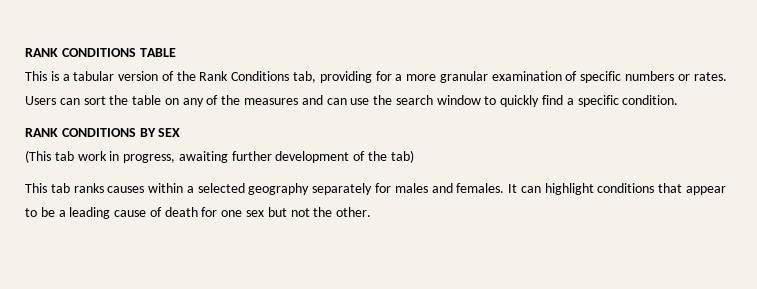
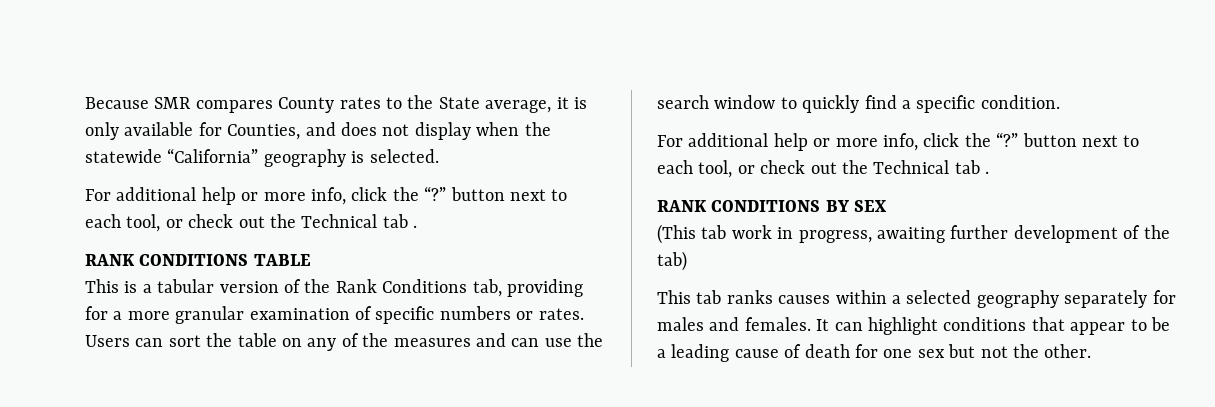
(25, 52) none -> [85,95,587,113] [85,122,551,140] [85,148,439,167] [85,186,568,205] [85,214,418,232] Because SMR compares County rates to the State average, it is only available for Counties, and does not display when the statewide “California” geography is selected. // For additional help or more info, click the “?” button next to each tool, or check out the Technical tab . //
(679, 100) none -> [657,132,1140,151] [657,160,990,178] // For additional help or more info, click the “?” button next to each tool, or check out the Technical tab .

